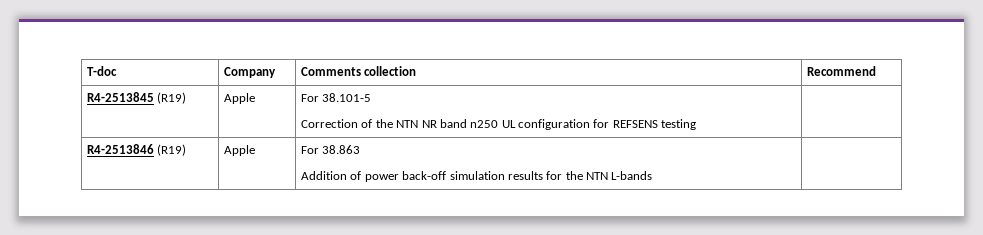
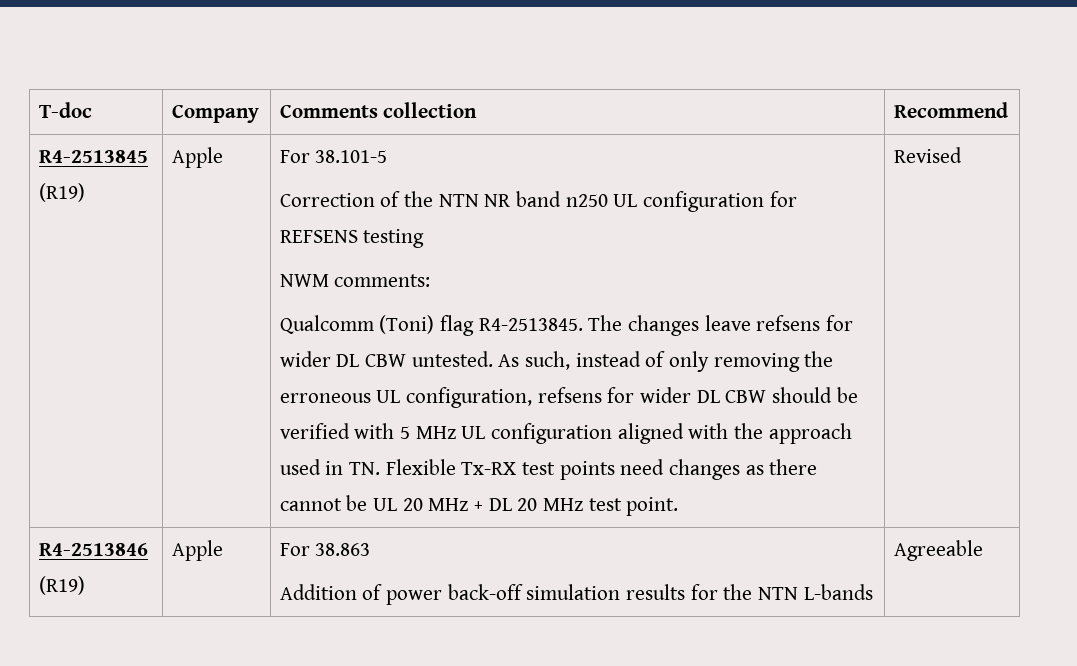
(697, 124) | -> [279,274,431,287] [279,315,853,336] [279,351,834,372] [279,387,858,408] [279,423,852,444] [279,459,818,480] [279,495,679,516] [893,147,962,163] // NWM comments: // Qualcomm (Toni) flag R4-2513845. The changes leave refsens for wider DL CBW untested. As such, instead of only removing the erroneous UL configuration, refsens for wider DL CBW should be verified with 5 MHz UL configuration aligned with the approach used in TN. Flexible Tx-RX test points need changes as there cannot be UL 20 MHz + DL 20 MHz test point. | Revised
(653, 175) none -> [893,540,983,561] Agreeable

